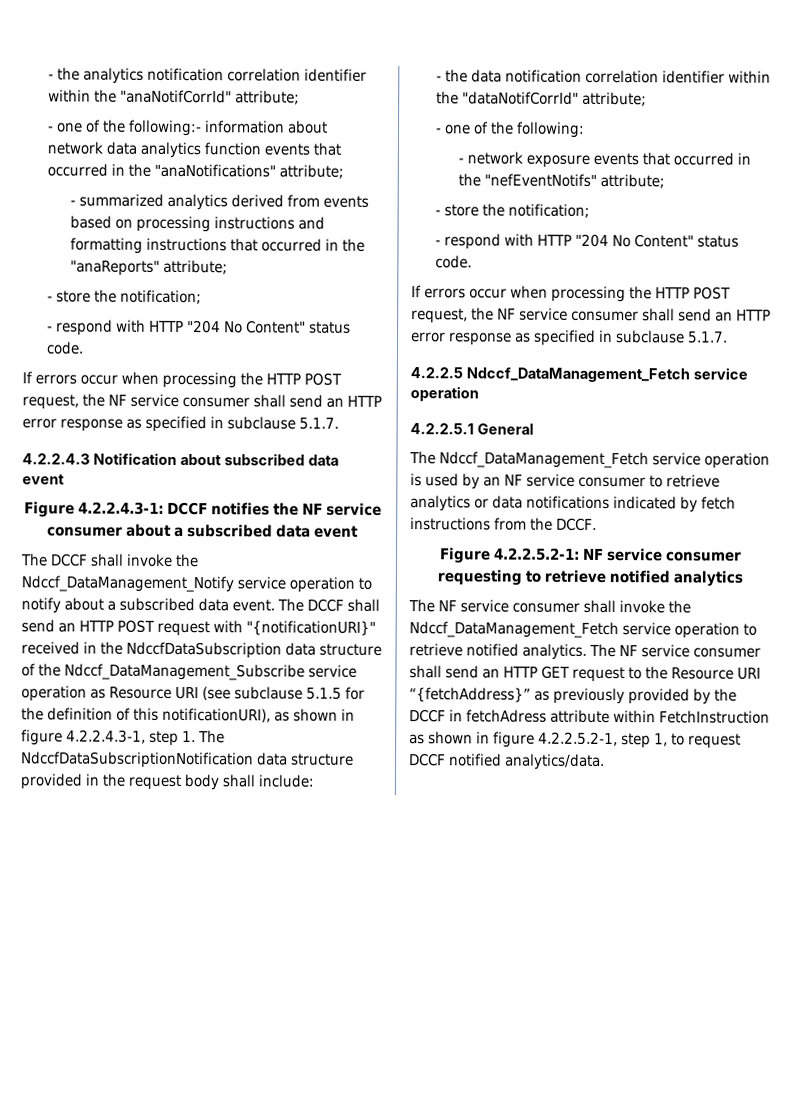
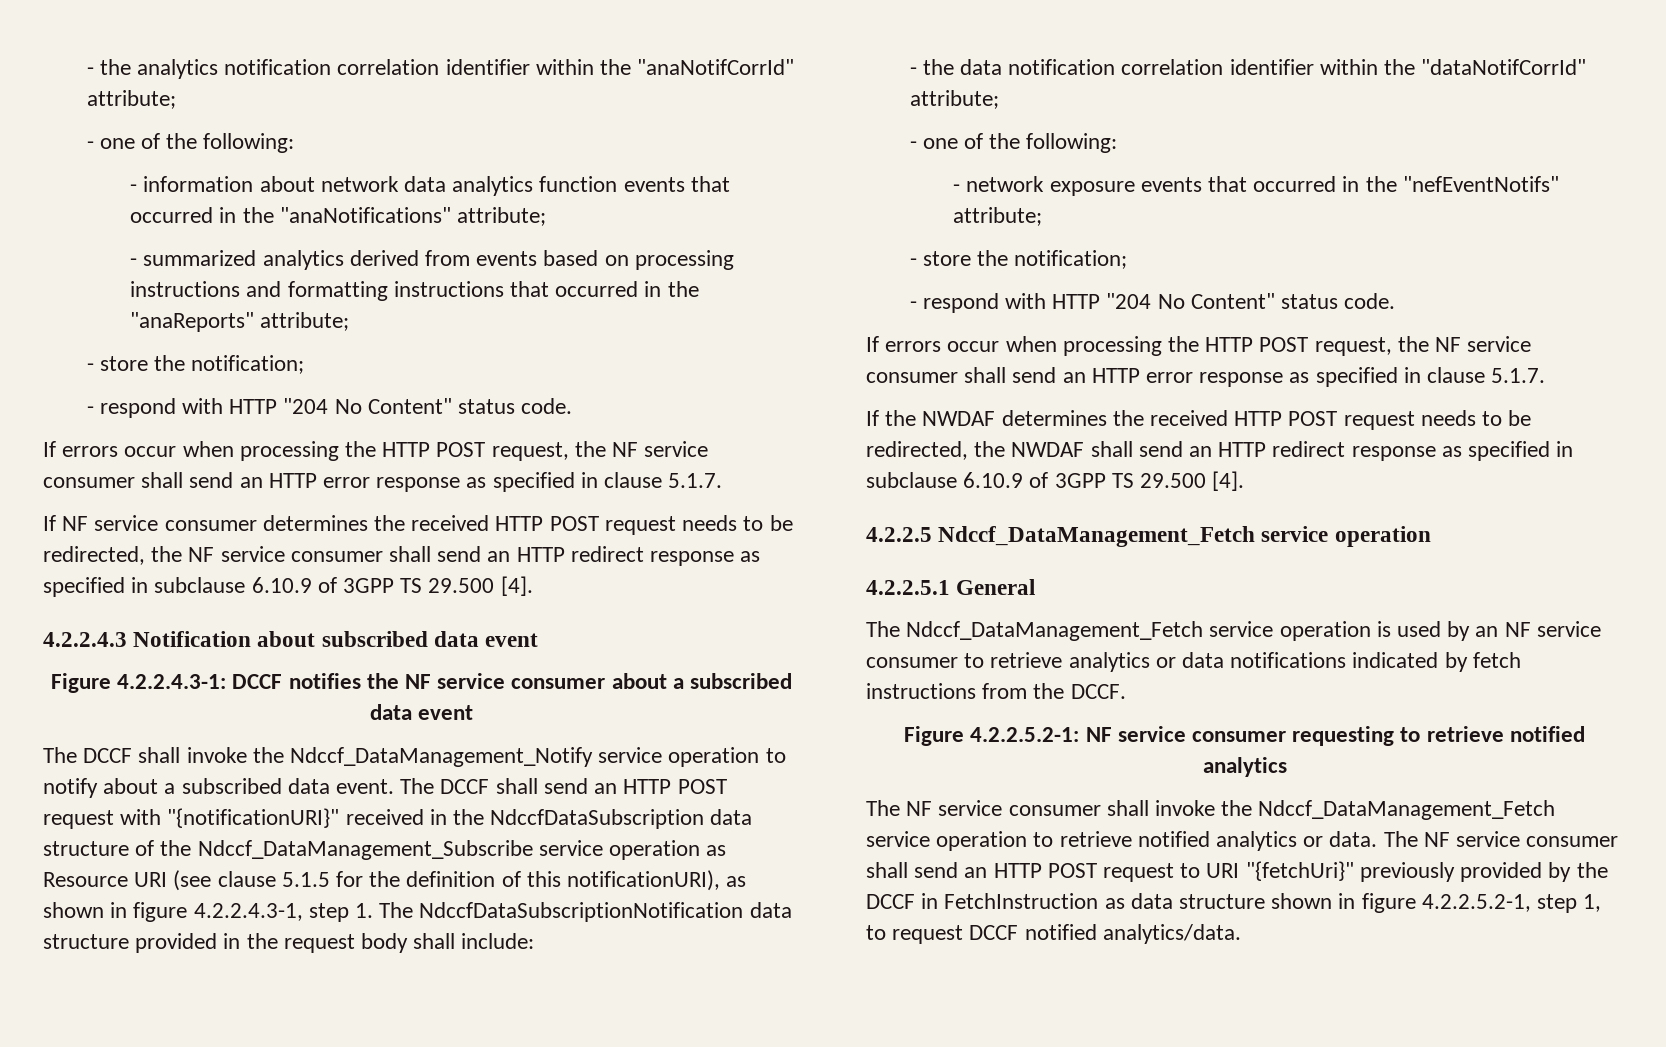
[127,119,202,137] following:- -> [203,133,295,153] [130,184,138,192] following: // -
[227,416,339,430] subclause 5.1.7. -> [604,472,723,488] [43,515,793,535] [43,546,761,566] [43,576,533,597] clause 5.1.7. // If NF service consumer determines the received HTTP POST request needs to be redirected, the NF service consumer shall send an HTTP redirect response as specified in subclause 6.10.9 of 3GPP TS 29.500 [4].
[234,686,303,700] subclause -> [217,871,276,887] clause
[616,330,728,344] subclause 5.1.7. -> [1427,367,1546,383] [866,410,1532,430] [866,441,1574,461] [866,471,1245,491] clause 5.1.7. // If the NWDAF determines the received HTTP POST request needs to be redirected, the NWDAF shall send an HTTP redirect response as specified in subclause 6.10.9 of 3GPP TS 29.500 [4].
[522,643,587,660] analytics. -> [1216,831,1378,851] analytics or data.
[541,665,570,679] GET -> [1047,863,1097,878] POST
[645,666,761,680] [409,687,550,703] the Resource URI “{fetchAddress}” as -> [1206,861,1354,881] URI "{fetchUri}"
[466,709,770,724] [409,734,425,745] fetchAdress attribute within FetchInstruction as -> [944,893,1266,909] FetchInstruction as data structure

